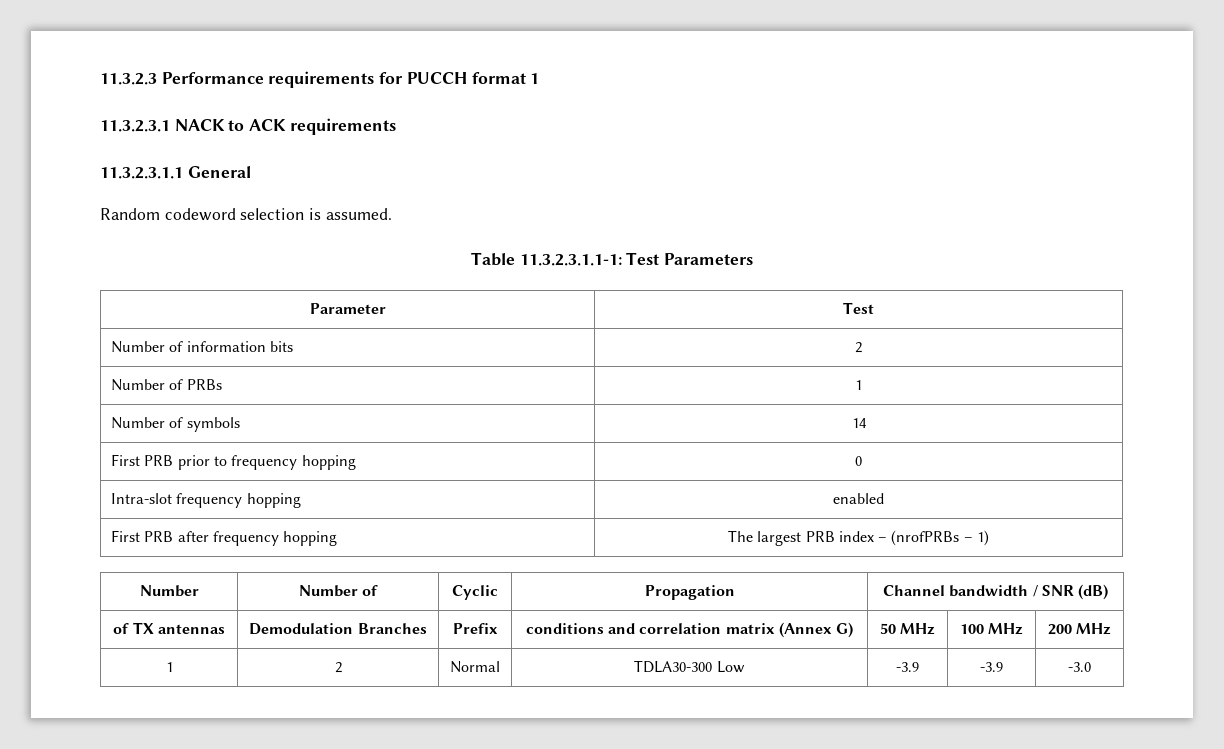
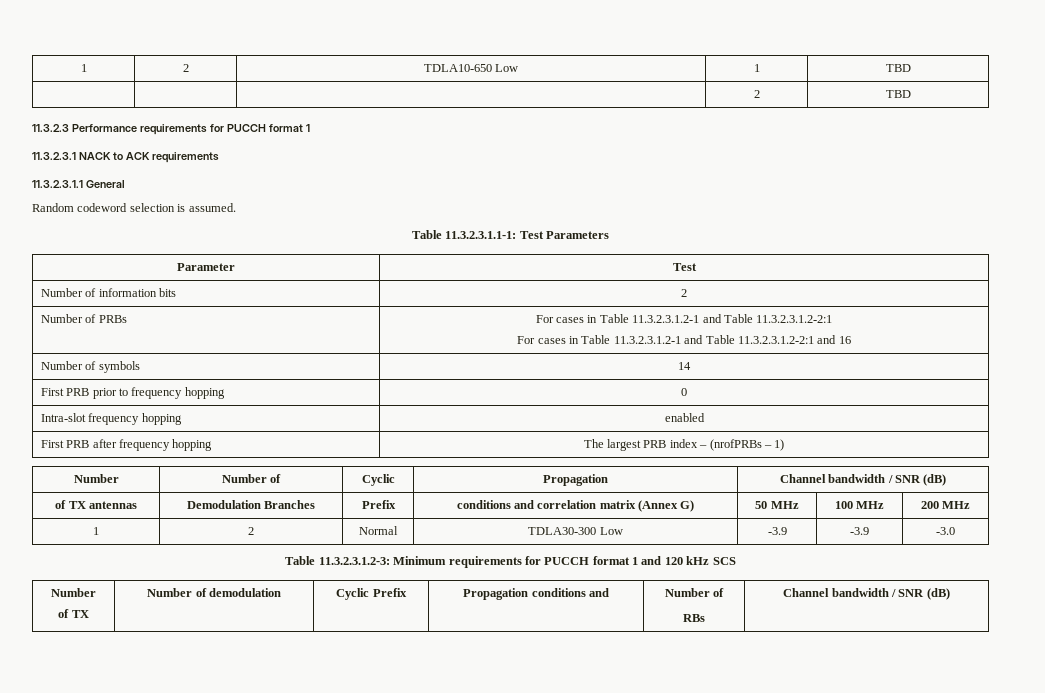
(100, 79) none -> [80,64,87,72] [182,64,189,72] [423,64,519,72] [753,64,760,72] [885,64,911,72] [753,90,760,98] [885,90,911,98] 1 | 2 | TDLA10-650 Low | 1 | TBD // | | | 2 | TBD //
[855,380,862,390] 1 -> [535,314,833,323] [517,335,851,344] For cases in Table 11.3.2.3.1.2-1 and Table 11.3.2.3.1.2-2:1 // For cases in Table 11.3.2.3.1.2-1 and Table 11.3.2.3.1.2-2:1 and 16
(1091, 667) none -> [285,556,736,568] [51,588,96,597] [58,609,89,618] [147,588,281,597] [336,588,407,600] [463,588,609,600] [664,588,725,597] [683,614,705,622] [783,588,950,600] // Table 11.3.2.3.1.2-3: Minimum requirements for PUCCH format 1 and 120 kHz SCS // Number // of TX | Number of demodulation | Cyclic Prefix | Propagation conditions and | Number of // RBs | Channel bandwidth / SNR (dB)

